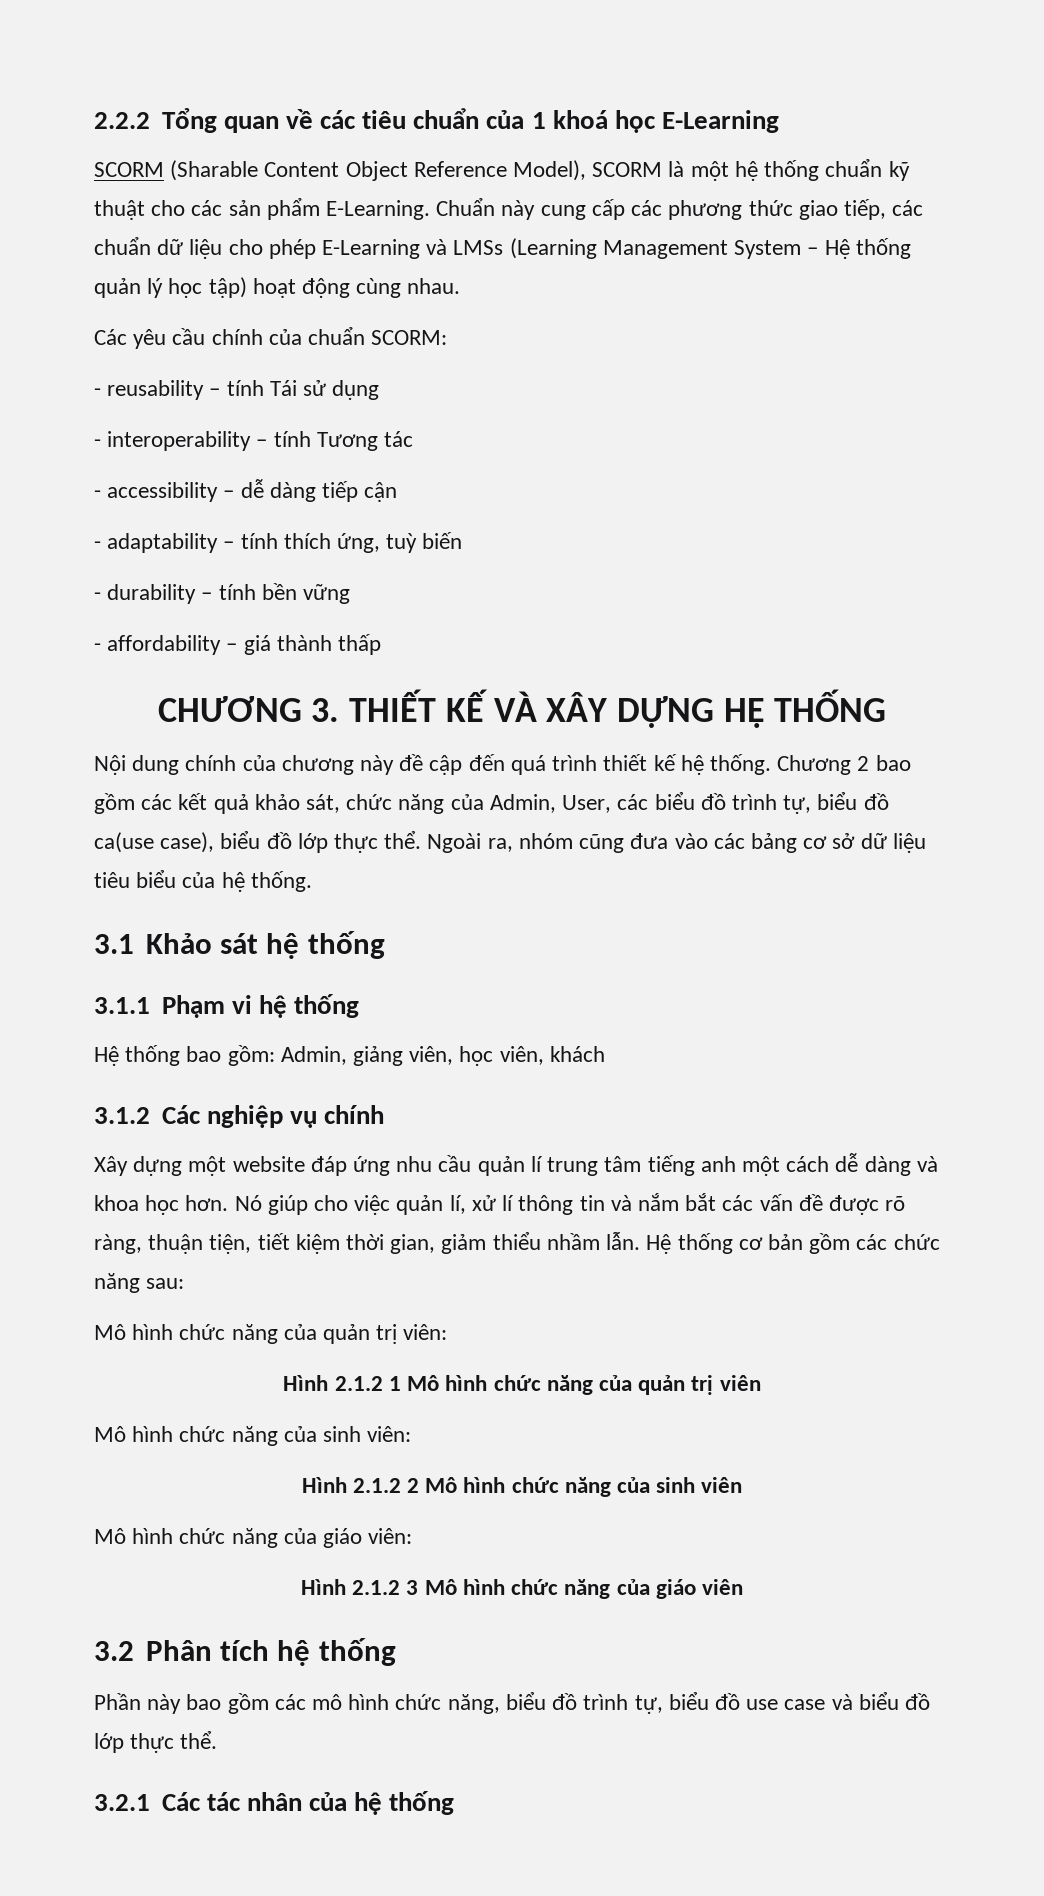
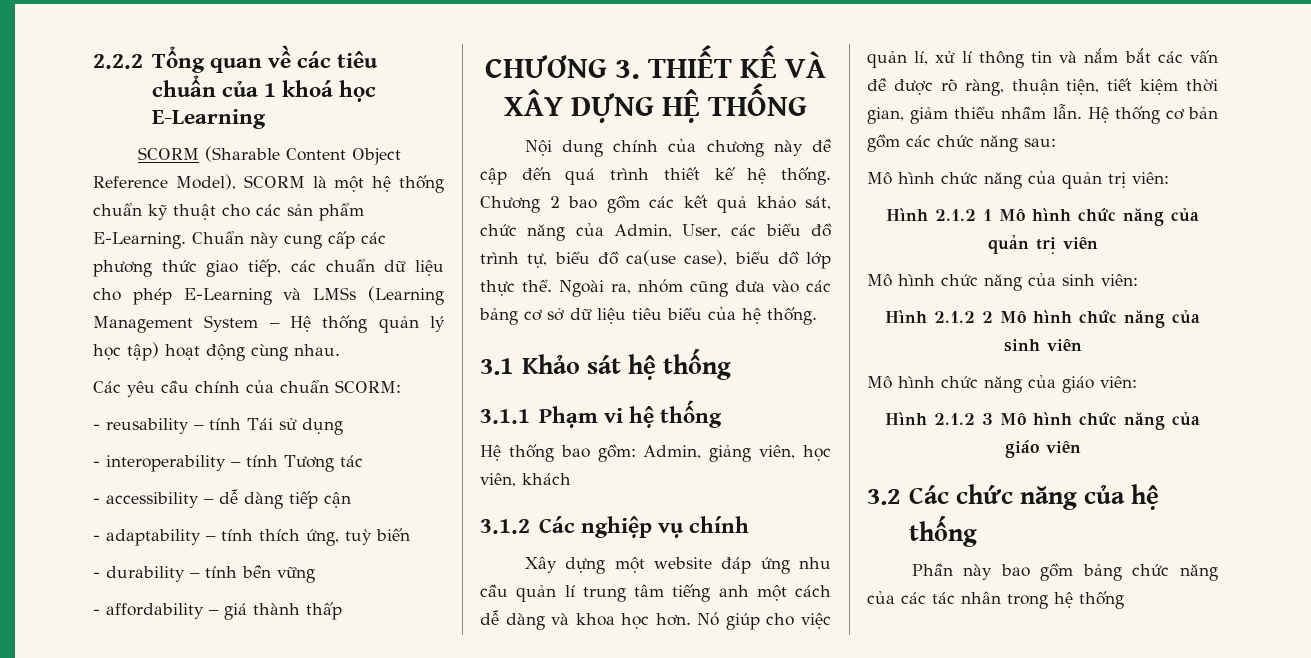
[145,1640,269,1661] Phân tích -> [908,484,1125,510] Các chức năng của
[274,1692,930,1714] [94,1731,218,1753] [94,1792,201,1811] các mô hình chức năng, biểu đồ trình tự, biểu đồ use case và biểu đồ lớp thực thể. // 3.2.1 Các -> [1082,564,1218,581] [867,591,926,604] bảng chức năng của các
[308,1792,347,1811] của -> [1007,594,1048,609] trong

